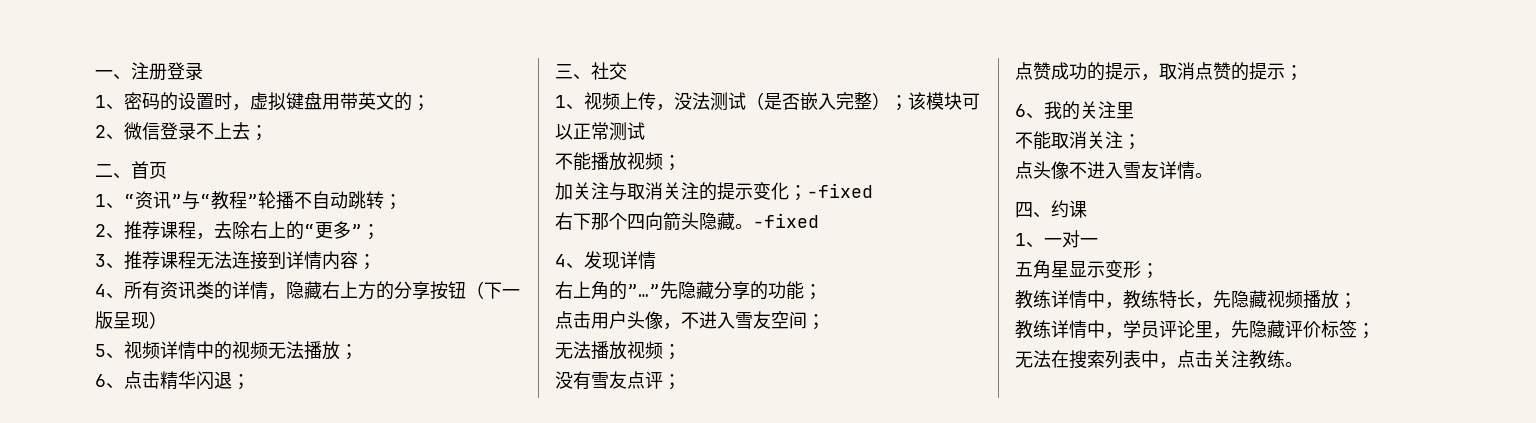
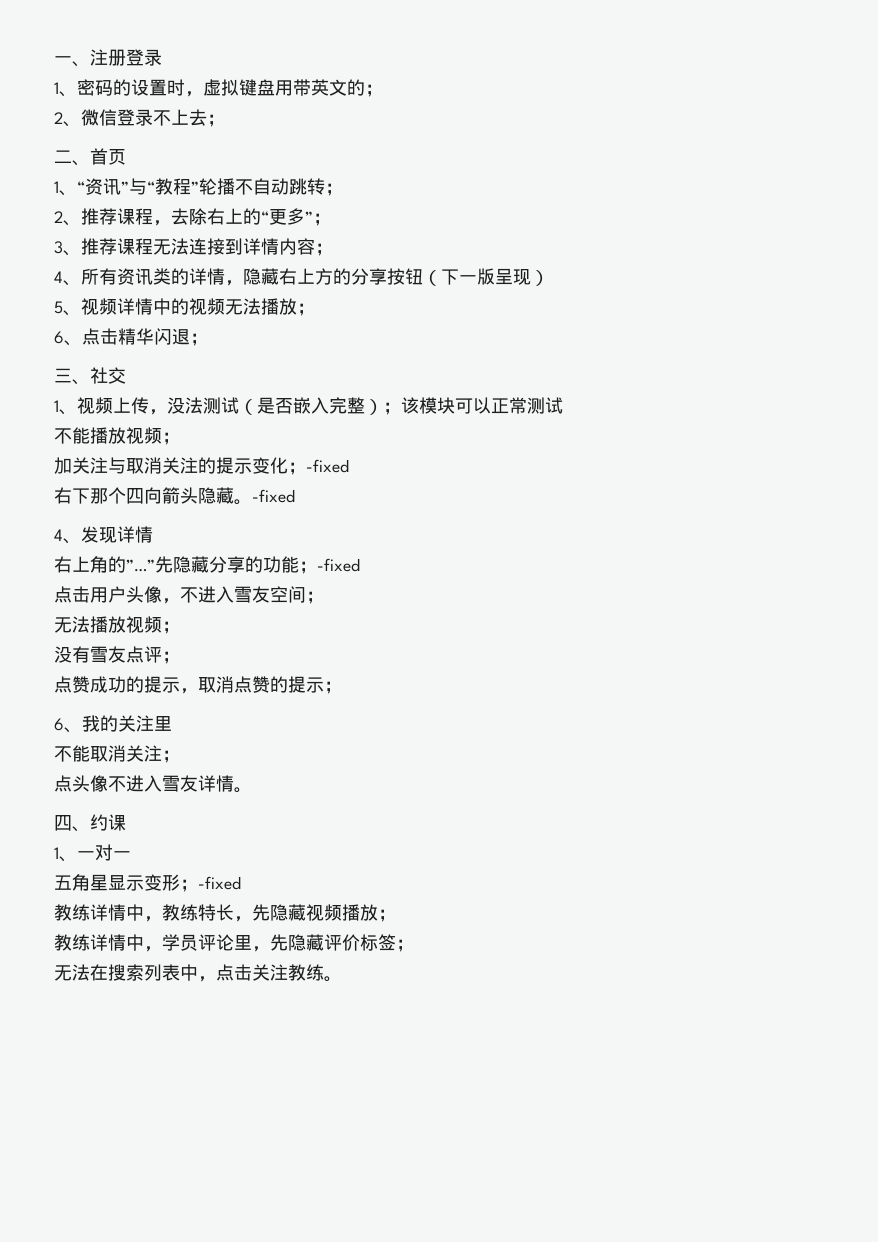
(822, 292) none -> [317,558,360,572] -fixed
(1159, 271) none -> [198,876,241,890] -fixed

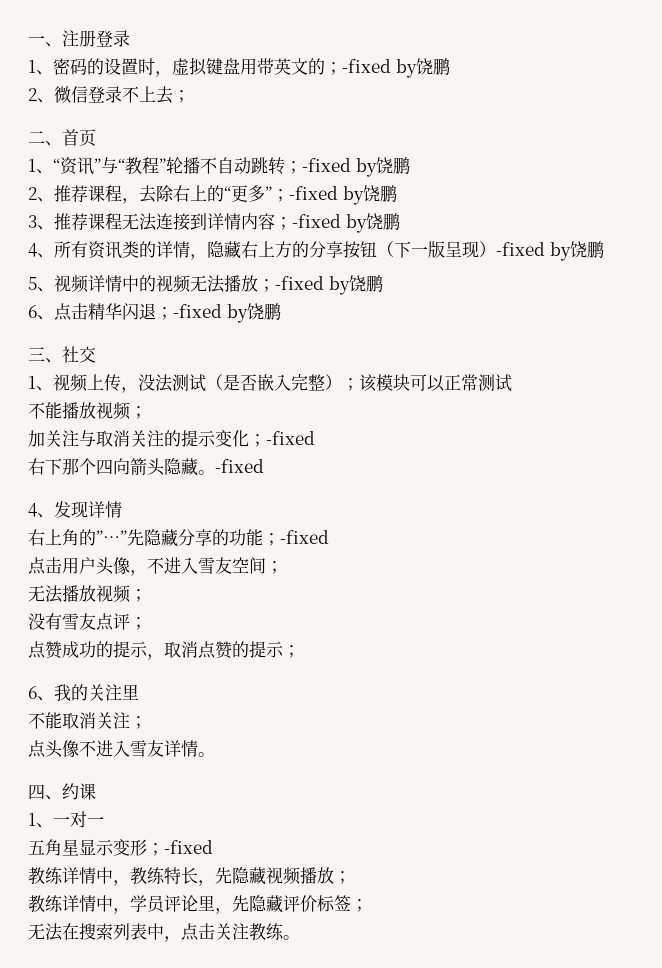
(383, 90) none -> [342,58,450,78] -fixed by饶鹏
(343, 189) none -> [302,157,410,177] -fixed by饶鹏
(331, 219) none -> [289,185,397,205] -fixed by饶鹏
(333, 249) none -> [292,213,400,233] -fixed by饶鹏
(549, 278) none -> [496,241,604,261] -fixed by饶鹏
(315, 309) none -> [275,275,383,295] -fixed by饶鹏
(208, 339) none -> [173,303,281,323] -fixed by饶鹏

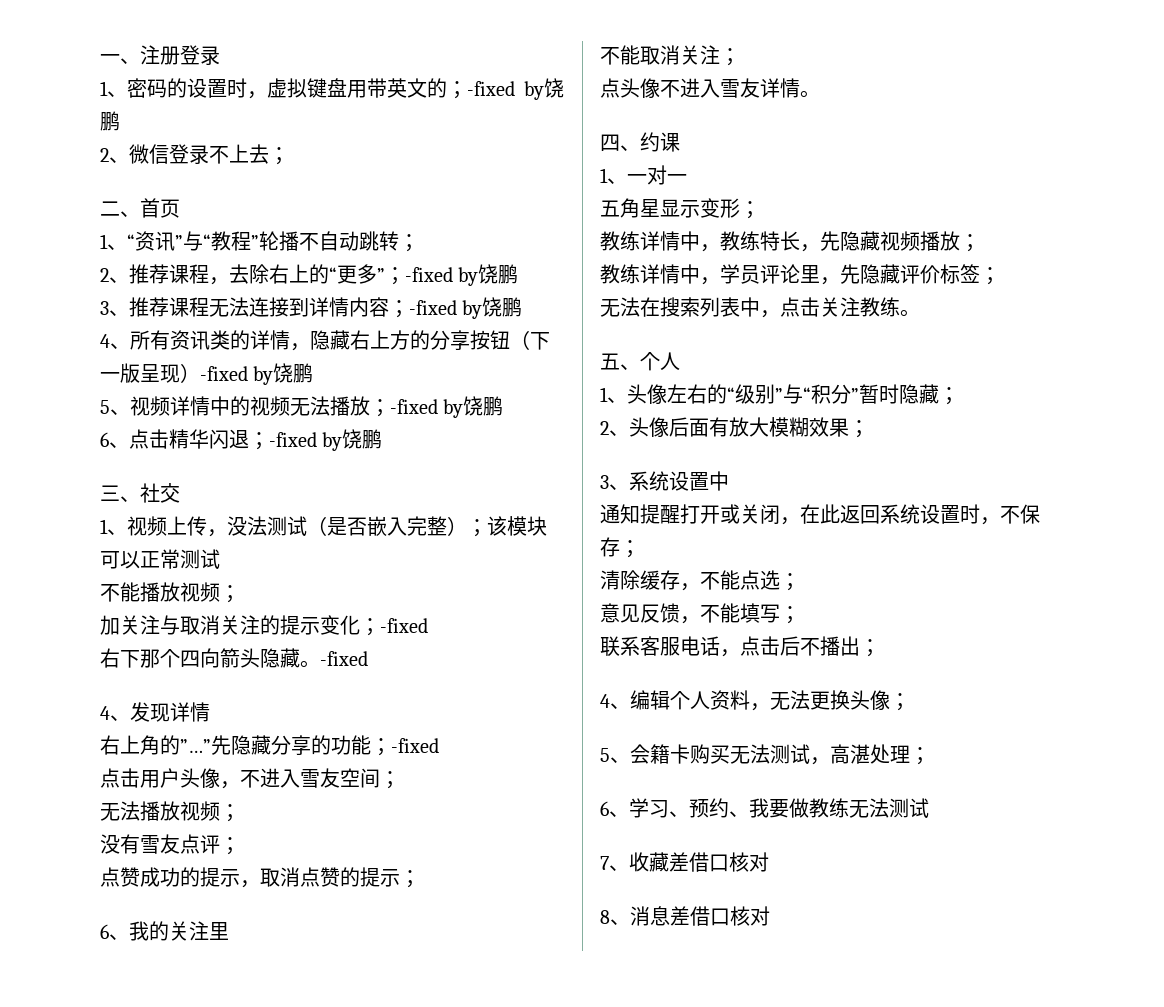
[302,157,410,177] -fixed by饶鹏 -> (419, 243) none
[164,840,213,854] -fixed -> (760, 210) none
(300, 937) none -> [600,352,680,371] [600,384,959,405] [600,417,869,438] [600,471,729,491] [600,504,1040,525] [600,537,640,558] [600,570,800,591] [600,603,800,624] [600,636,880,657] [600,690,910,711] [600,744,930,765] [600,798,929,818] [600,852,769,872] [600,906,770,926] // 五、个人 // 1、头像左右的“级别”与“积分”暂时隐藏； // 2、头像后面有放大模糊效果； // 3、系统设置中 // 通知提醒打开或关闭，在此返回系统设置时，不保存； // 清除缓存，不能点选； // 意见反馈，不能填写； // 联系客服电话，点击后不播出； // 4、编辑个人资料，无法更换头像； // 5、会籍卡购买无法测试，高湛处理； // 6、学习、预约、我要做教练无法测试 // 7、收藏差借口核对 // 8、消息差借口核对

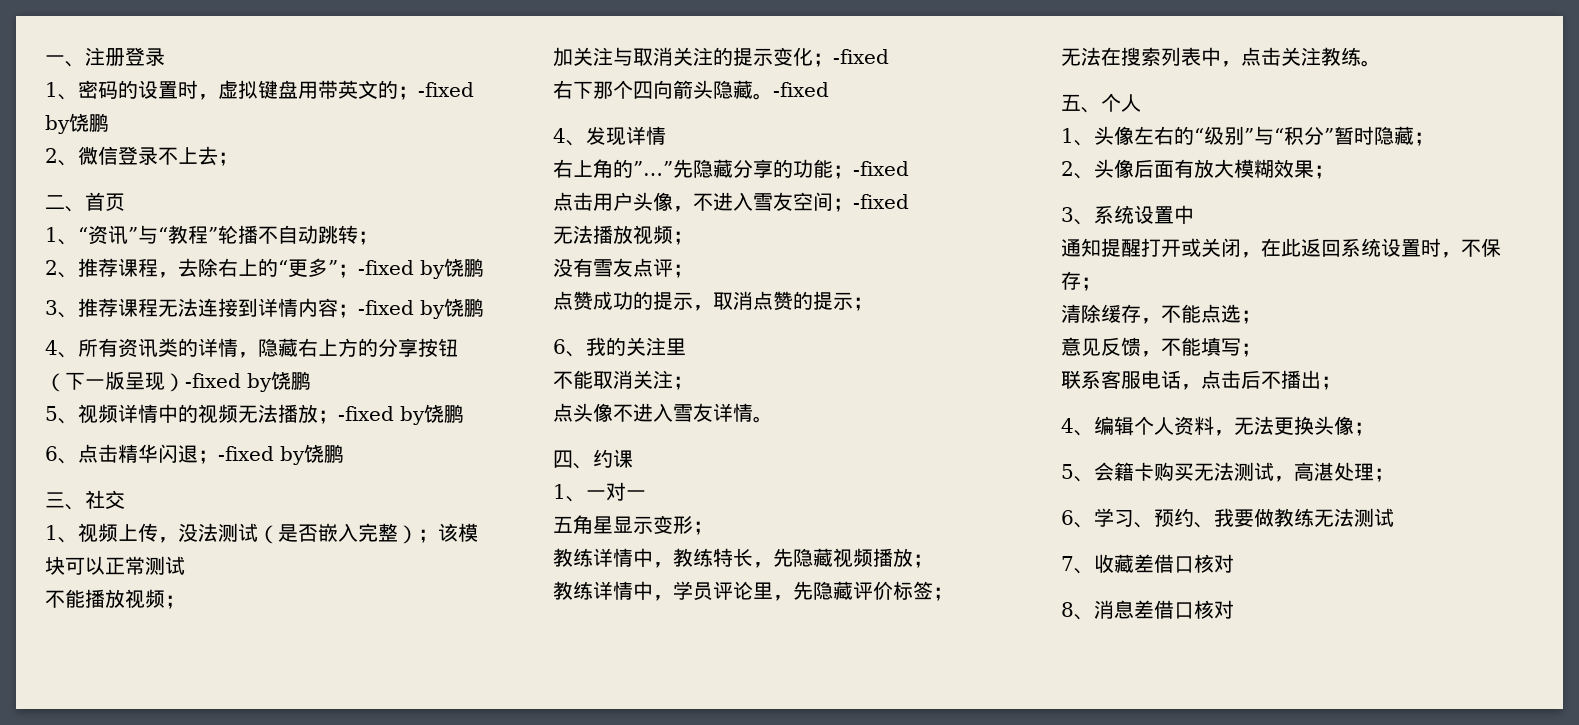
(400, 780) none -> [853,194,909,209] -fixed

